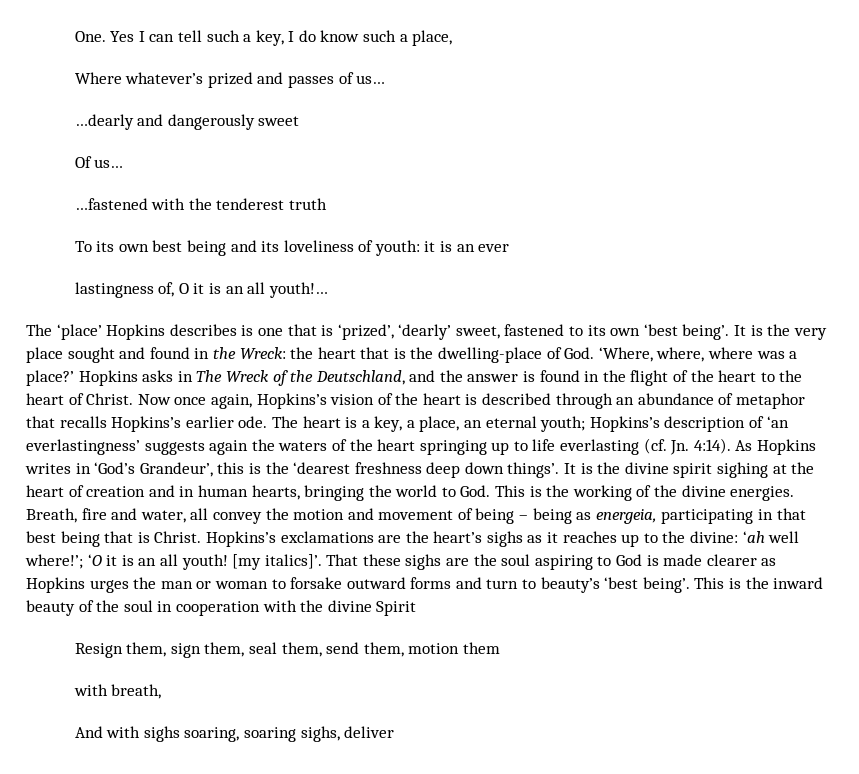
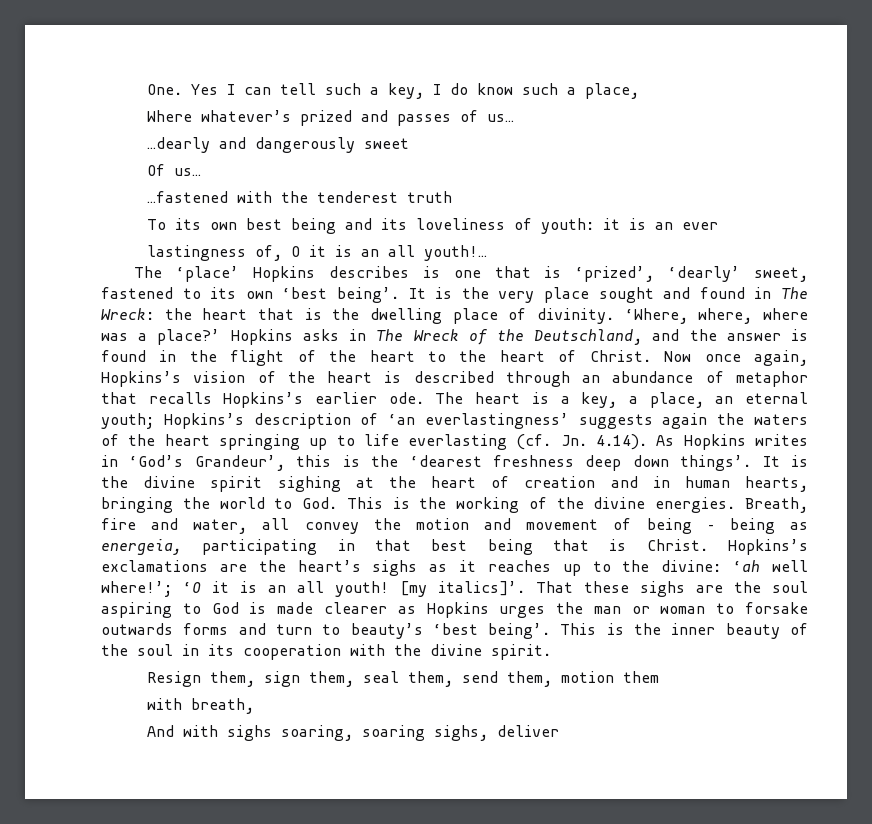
[212,347,236,359] the -> [781,287,809,299] The
[438,347,595,363] dwelling-place of God. -> [369,308,614,324] dwelling place of divinity.
[693,438,731,454] 4:14). -> [596,434,648,450] 4.14).
[346,577,406,589] outward -> [101,623,173,635] outwards
[773,577,824,589] inward -> [671,623,716,635] inner
(173, 606) none -> [208,644,234,656] its
[376,601,417,616] Spirit -> [491,644,551,660] spirit.

